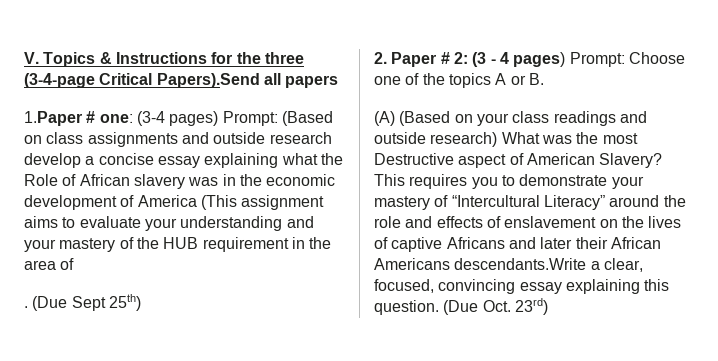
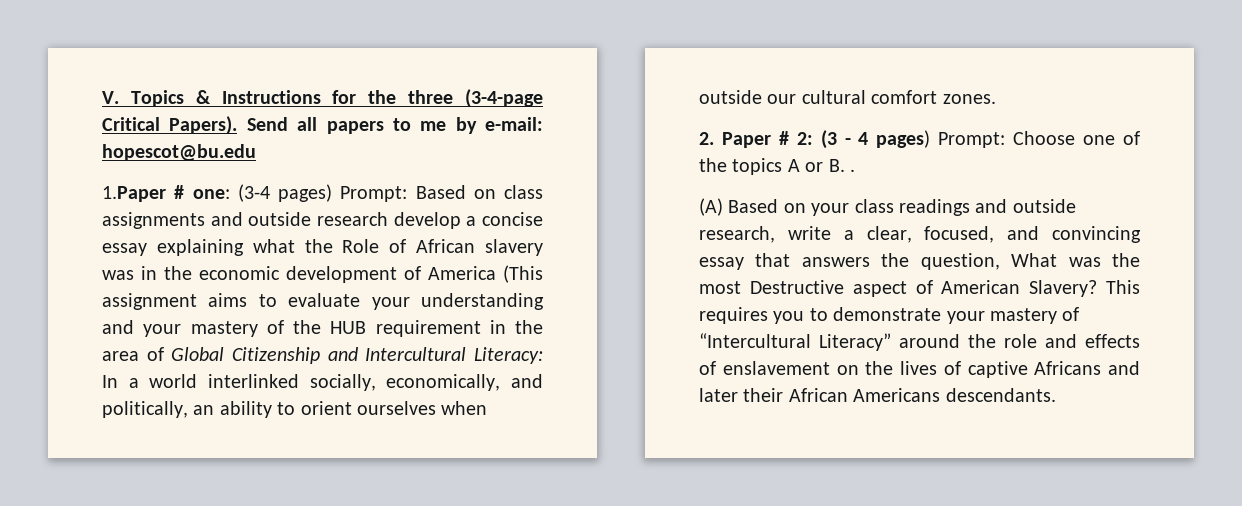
[156,73,260,88] Papers).Send -> [169,116,288,135] Papers). Send
(339, 81) none -> [392,117,543,134] [102,144,256,161] to me by e-mail: hopescot@bu.edu
[281,111,333,126] (Based -> [415,185,466,199] Based
[24,294,141,311] // . (Due Sept 25th) -> [171,347,543,364] [102,374,543,391] [102,401,488,418] [699,90,996,104] Global Citizenship and Intercultural Literacy: In a world interlinked socially, economically, and politically, an ability to orient ourselves when outside our cultural comfort zones.
(544, 79) none -> [850,169,855,172] .
[399,111,451,126] (Based -> [728,199,779,213] Based
[430,132,498,147] research) -> [699,226,1141,243] [699,253,1000,270] research, write a clear, focused, and convincing essay that answers the question,
[454,258,643,272] [374,279,670,294] [374,298,548,315] descendants.Write a clear, focused, convincing essay explaining this question. (Due Oct. 23rd) -> [945,388,1056,402] descendants.

